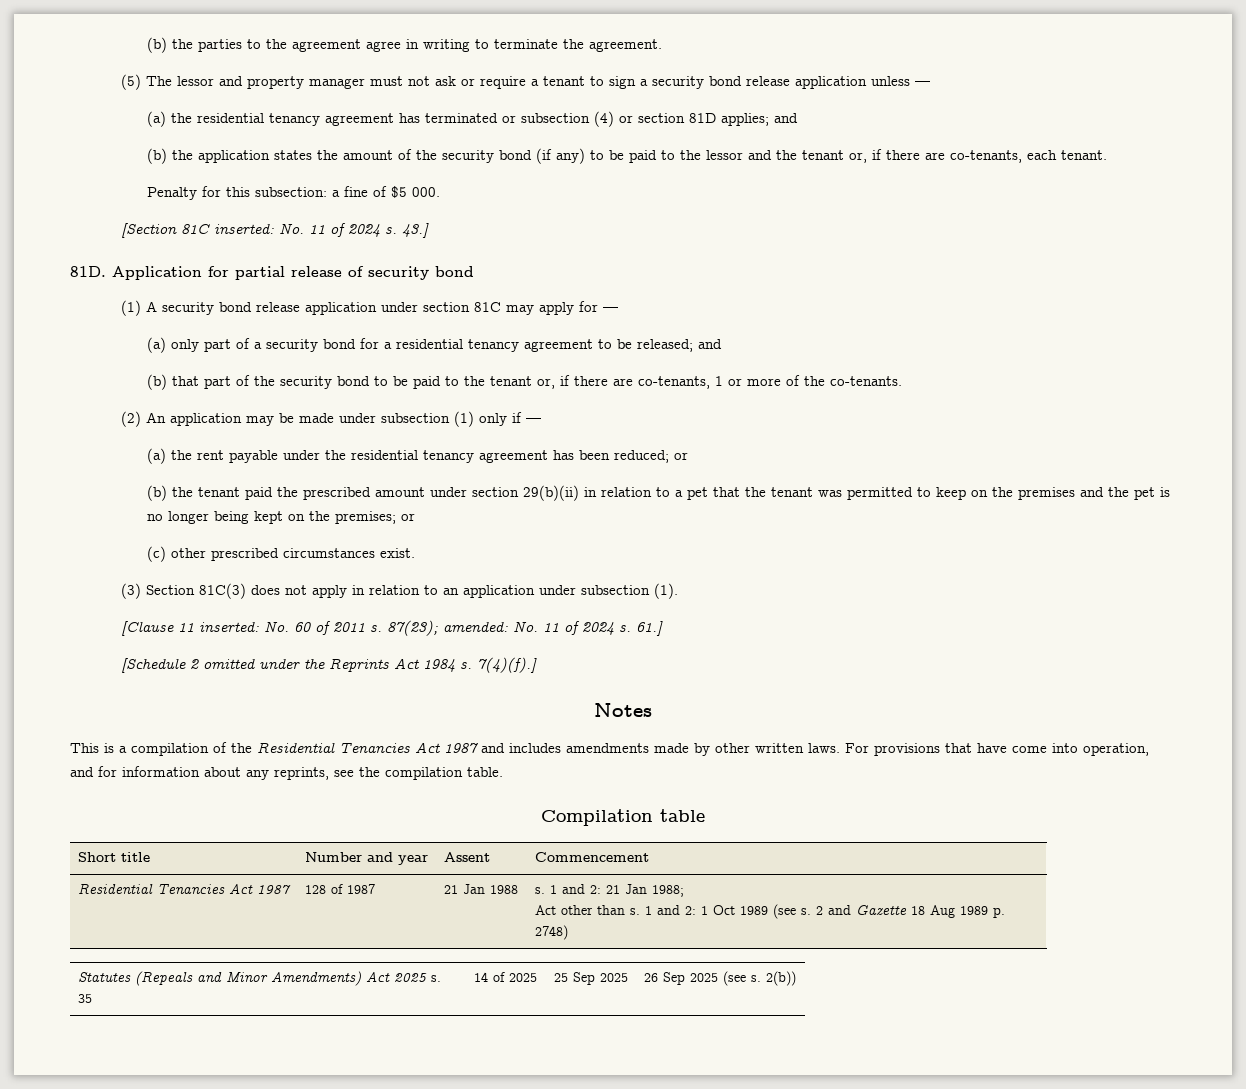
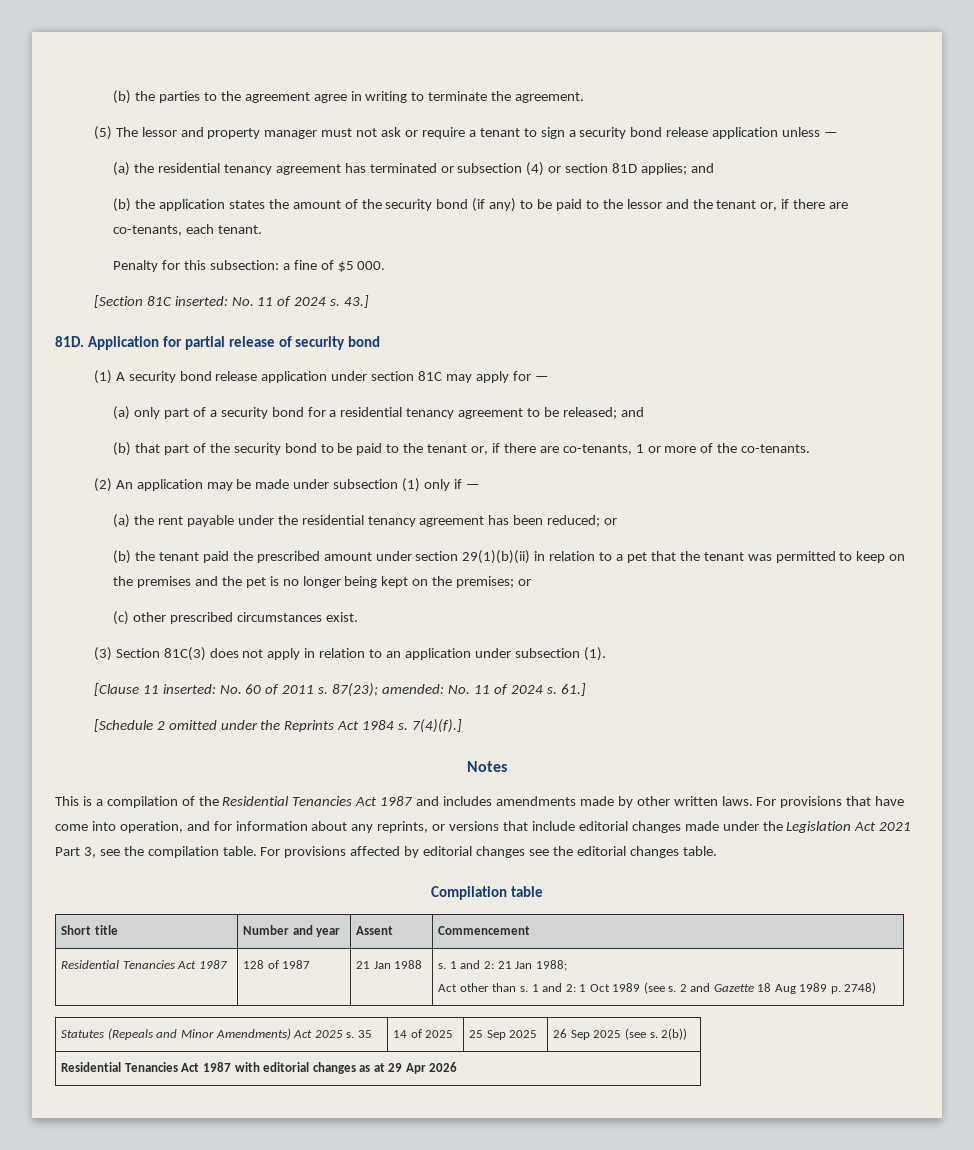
[523,485,580,501] 29(b)(ii) -> [462,550,531,564] 29(1)(b)(ii)
[334,767,463,780] see the compilation -> [432,821,912,833] [55,846,679,858] or versions that include editorial changes made under the Legislation Act 2021 Part 3, see the compilation table. For provisions affected by editorial changes see the editorial changes
(797, 978) none -> [61,1062,458,1074] // Residential Tenancies Act 1987 with editorial changes as at 29 Apr 2026

